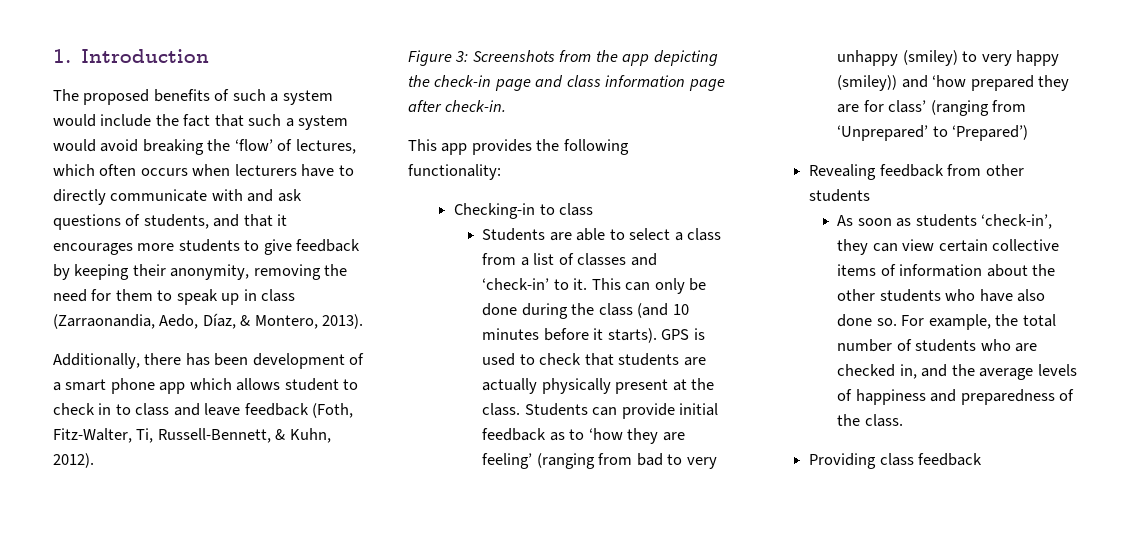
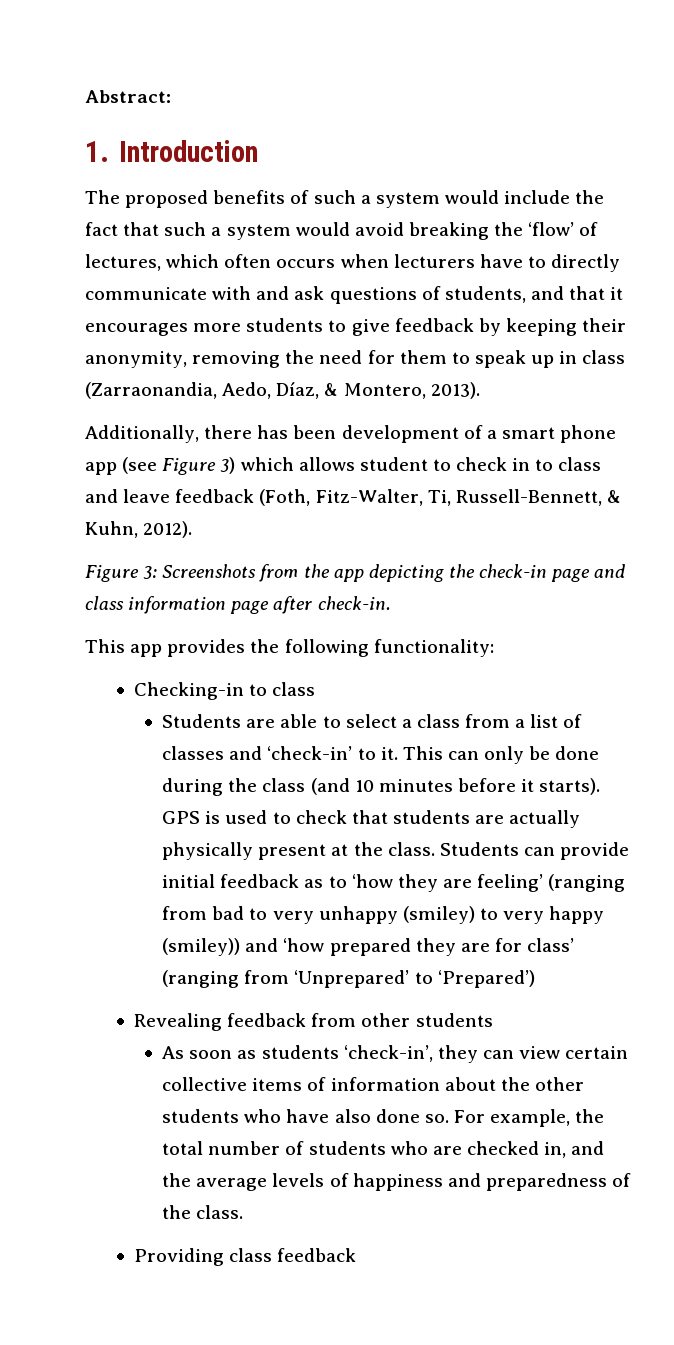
(53, 56) none -> [85,90,171,103] Abstract: //
(186, 388) none -> [122,457,236,475] (see Figure 3)

